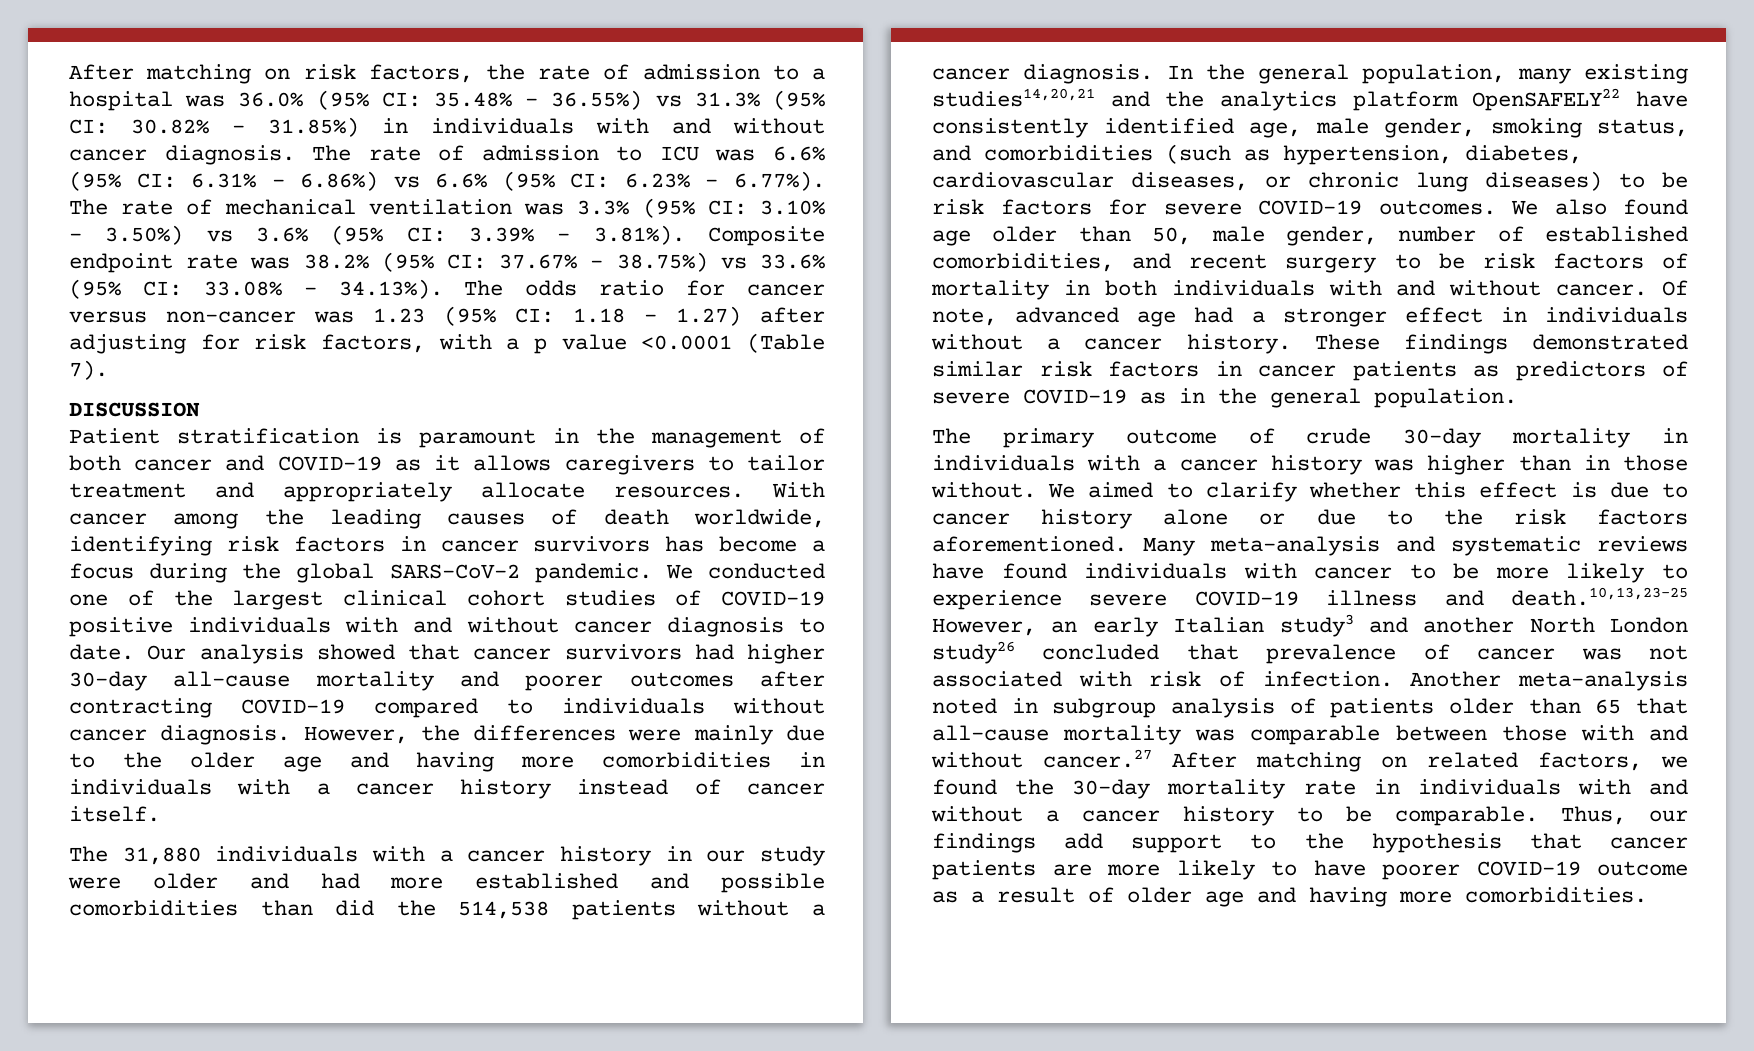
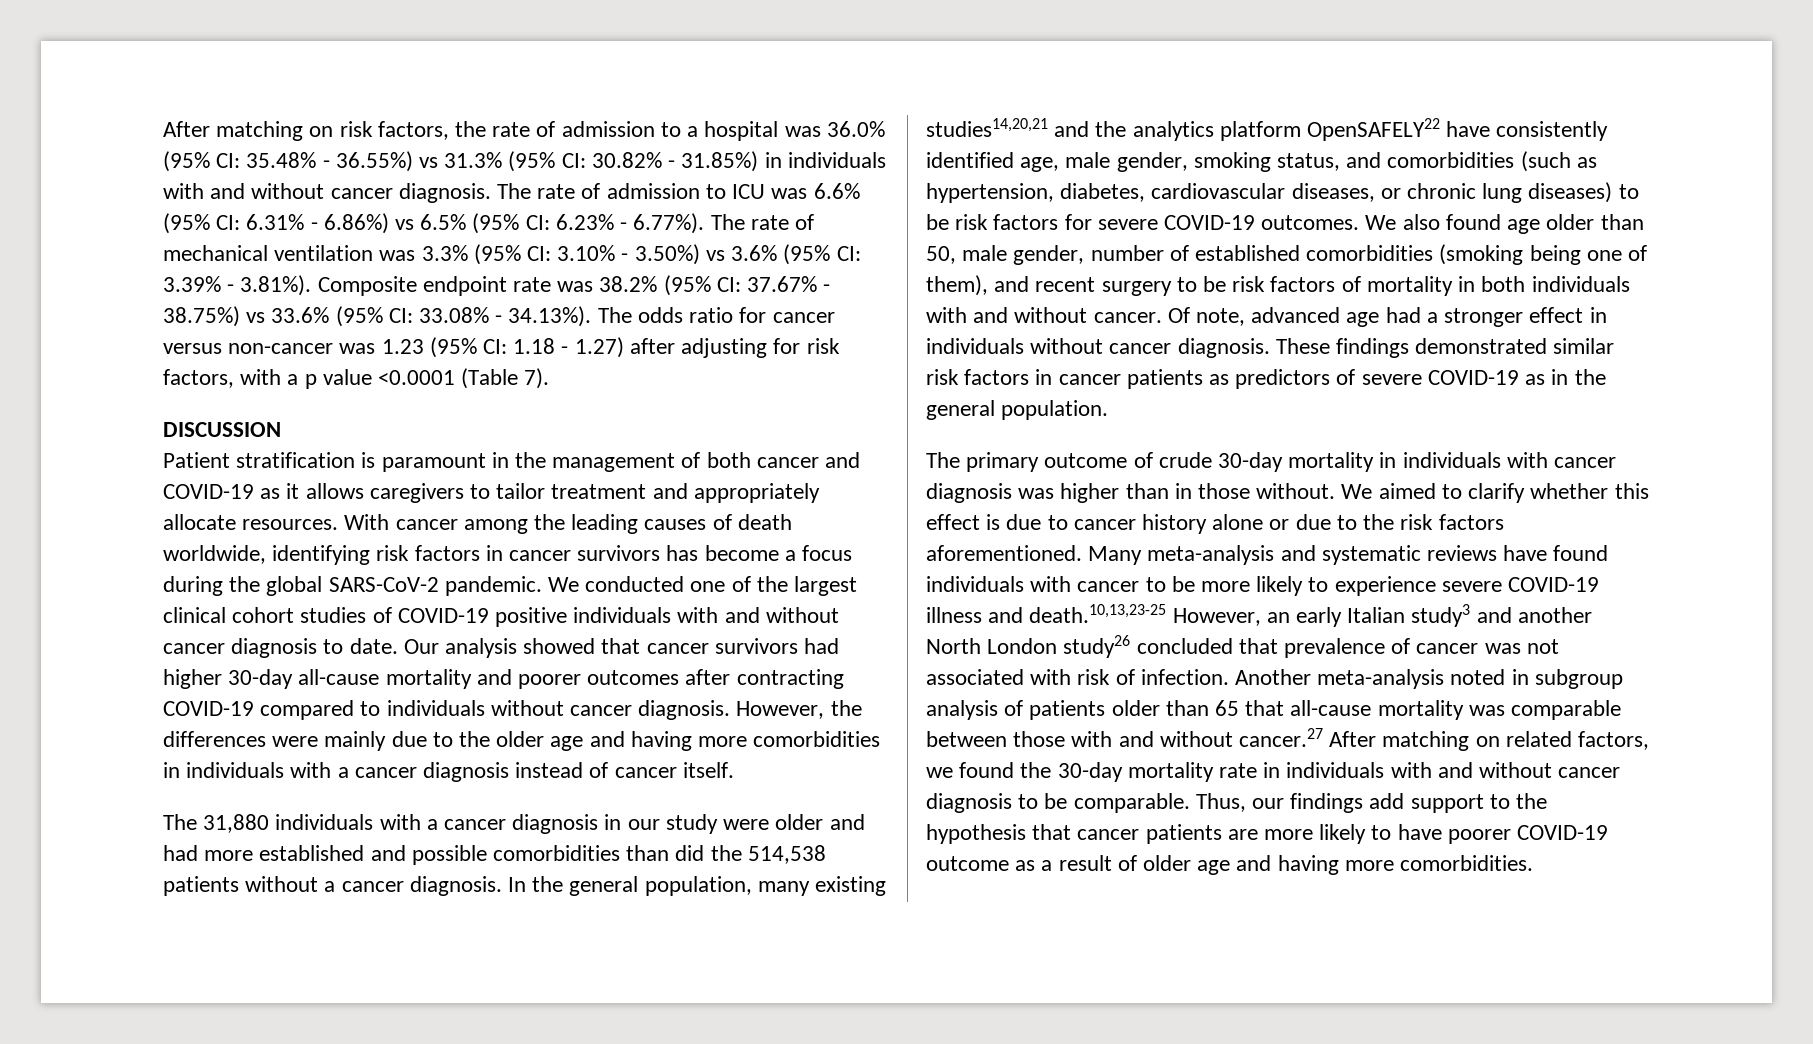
[435,173,488,188] 6.6% -> [420,214,467,230] 6.5%
[460,779,552,799] history -> [423,762,510,782] diagnosis
[560,846,651,866] history -> [512,814,599,834] diagnosis
[932,253,1114,272] comorbidities, -> [1306,244,1648,265] [926,275,988,296] comorbidities (smoking being one of them),
[1047,334,1291,354] a cancer history. -> [1109,338,1270,358] cancer diagnosis.
[1153,455,1362,475] a cancer history -> [1554,457,1617,468] [926,483,1012,503] cancer diagnosis
[1046,806,1274,826] a cancer history -> [1558,767,1621,778] [926,793,1012,813] cancer diagnosis

